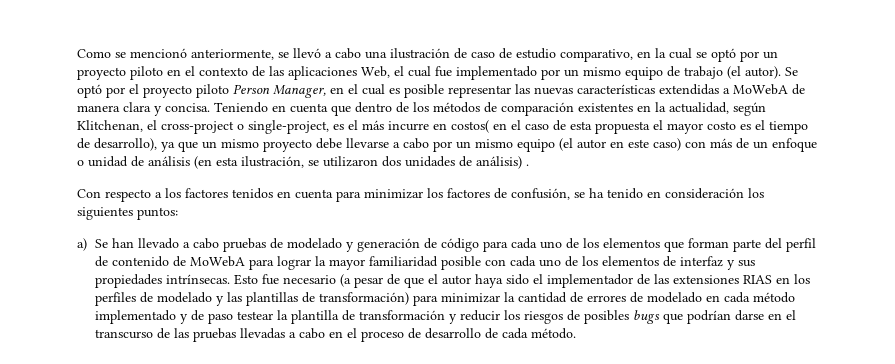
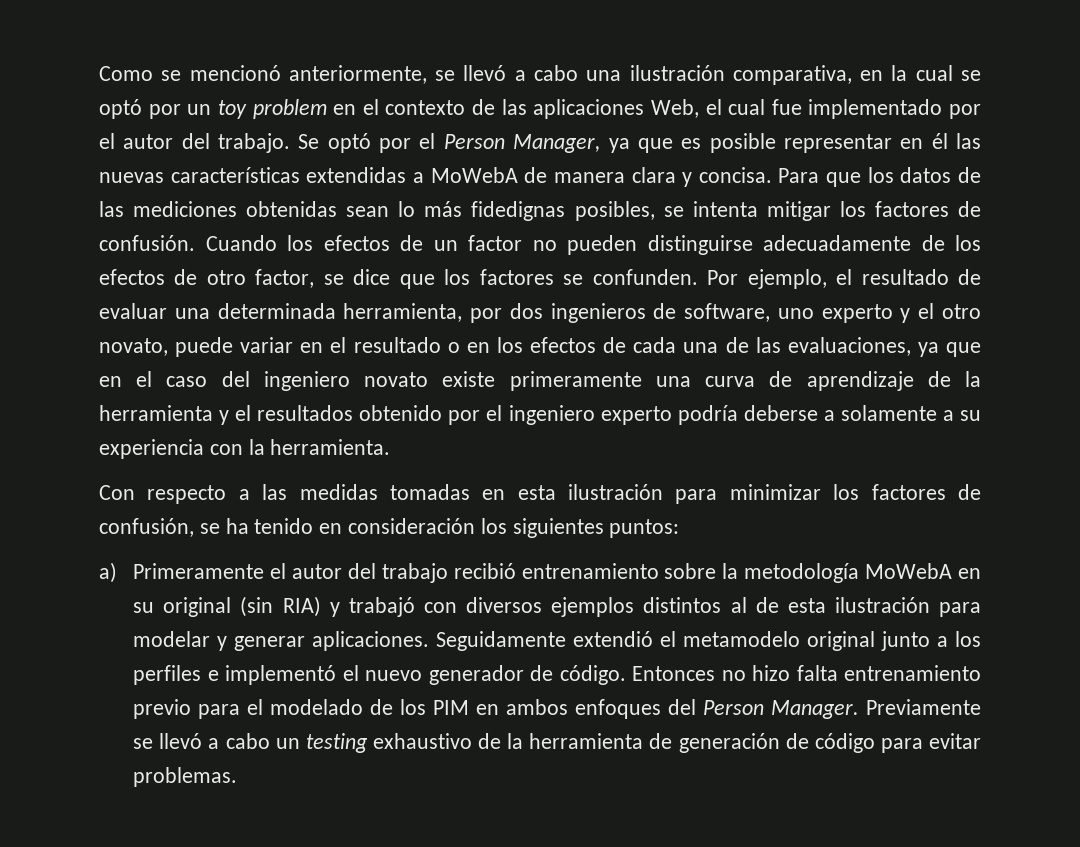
[454,48,633,62] de caso de estudio comparativo, -> [732,65,852,85] comparativa,
[77,66,163,80] proyecto piloto -> [217,99,327,119] toy problem
[564,66,798,80] [77,84,385,98] un mismo equipo de trabajo (el autor). Se optó por el proyecto piloto Person Manager, en el cual -> [99,133,673,153] el autor del trabajo. Se optó por el Person Manager, ya que
(511, 91) none -> [900,133,948,149] en él
[214,102,766,116] [77,120,808,134] [77,138,817,152] [77,156,529,169] [77,188,333,202] Teniendo en cuenta que dentro de los métodos de comparación existentes en la actualidad, según Klitchenan, el cross-project o single-project, es el más incurre en costos( en el caso de esta propuesta el mayor costo es el tiempo de desarrollo), ya que un mismo proyecto debe llevarse a cabo por un mismo equipo (el autor en este caso) con más de un enfoque o unidad de análisis (en esta ilustración, se utilizaron dos unidades de análisis) . // Con respecto a los factores tenidos en cuenta -> [778,167,981,187] [99,201,982,221] [99,235,981,255] [99,269,981,289] [99,303,981,323] [99,337,982,357] [99,371,982,391] [99,405,981,425] [99,439,391,459] [99,484,664,504] Para que los datos de las mediciones obtenidas sean lo más fidedignas posibles, se intenta mitigar los factores de confusión. Cuando los efectos de un factor no pueden distinguirse adecuadamente de los efectos de otro factor, se dice que los factores se confunden. Por ejemplo, el resultado de evaluar una determinada herramienta, por dos ingenieros de software, uno experto y el otro novato, puede variar en el resultado o en los efectos de cada una de las evaluaciones, ya que en el caso del ingeniero novato existe primeramente una curva de aprendizaje de la herramienta y el resultados obtenido por el ingeniero experto podría deberse a solamente a su experiencia con la herramienta. // Con respecto a las medidas tomadas en esta ilustración
[95,238,817,252] [95,256,756,270] [95,274,811,288] [95,292,796,306] [95,310,797,324] [95,328,577,342] Se han llevado a cabo pruebas de modelado y generación de código para cada uno de los elementos que forman parte del perfil de contenido de MoWebA para lograr la mayor familiaridad posible con cada uno de los elementos de interfaz y sus propiedades intrínsecas. Esto fue necesario (a pesar de que el autor haya sido el implementador de las extensiones RIAS en los perfiles de modelado y las plantillas de transformación) para minimizar la cantidad de errores de modelado en cada método implementado y de paso testear la plantilla de transformación y reducir los riesgos de posibles bugs que podrían darse en el transcurso de las pruebas llevadas a cabo en el proceso de desarrollo de cada método. -> [133,563,981,583] [133,596,981,617] [133,631,981,651] [133,665,981,685] [133,699,981,719] [133,733,981,753] [133,767,238,787] Primeramente el autor del trabajo recibió entrenamiento sobre la metodología MoWebA en su original (sin RIA) y trabajó con diversos ejemplos distintos al de esta ilustración para modelar y generar aplicaciones. Seguidamente extendió el metamodelo original junto a los perfiles e implementó el nuevo generador de código. Entonces no hizo falta entrenamiento previo para el modelado de los PIM en ambos enfoques del Person Manager. Previamente se llevó a cabo un testing exhaustivo de la herramienta de generación de código para evitar problemas.

